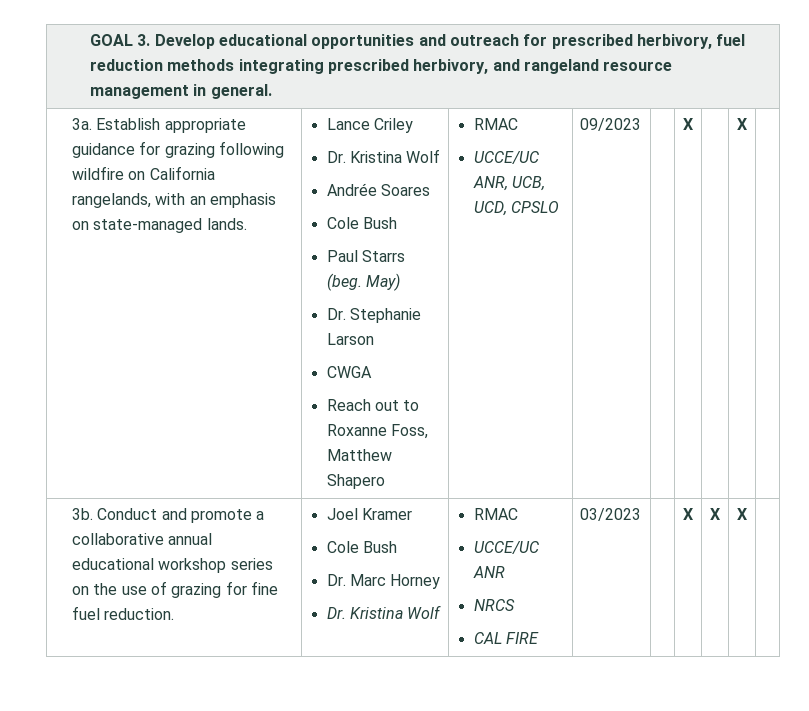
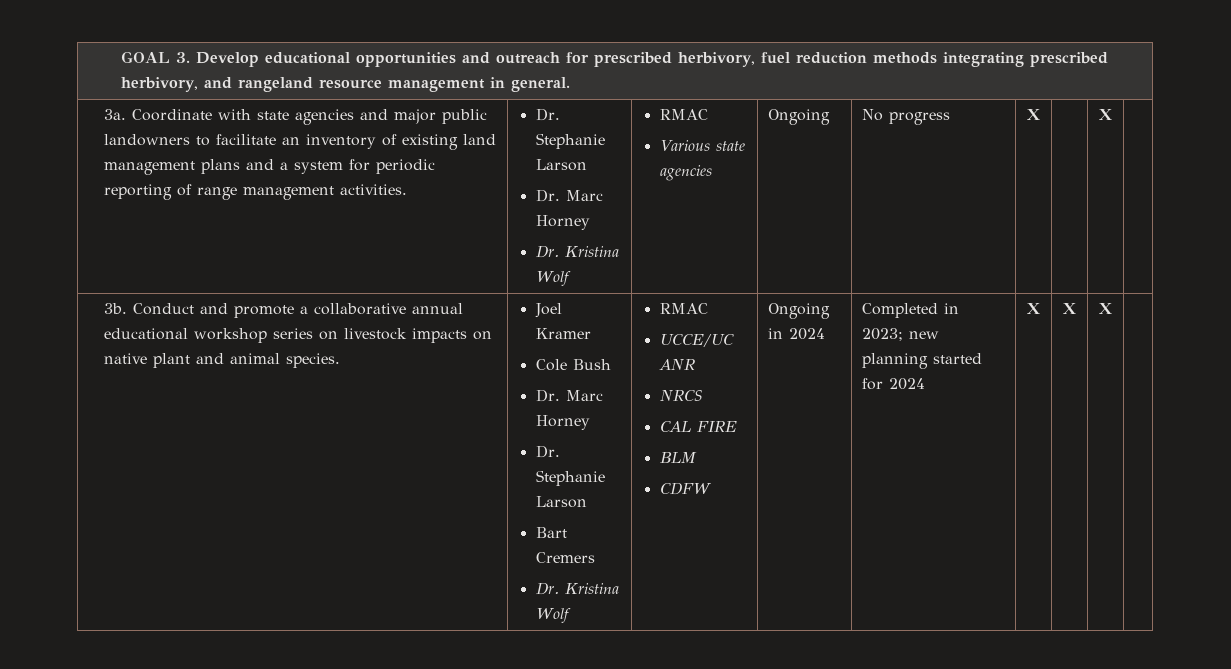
[96,118,246,133] [72,141,285,158] [72,166,215,180] [72,193,277,208] [72,218,247,233] [326,118,413,133] [326,149,441,163] [326,183,430,196] [326,217,397,229] [326,250,405,262] [326,273,400,291] [326,308,421,323] [326,333,374,345] [326,366,372,378] [326,399,420,411] [326,424,428,439] [326,449,392,461] [326,474,385,489] [473,118,518,130] [473,151,539,164] [472,176,545,191] [473,201,559,216] [580,118,642,131] Establish appropriate guidance for grazing following wildfire on California rangelands, with an emphasis on state-managed lands. | Lance Criley // Dr. Kristina Wolf // Andrée Soares // Cole Bush // Paul Starrs (beg. May) // Dr. Stephanie Larson // CWGA // Reach out to Roxanne Foss, Matthew Shapero | RMAC // UCCE/UC ANR, UCB, UCD, CPSLO | 09/2023 | -> [132,109,488,125] [104,134,497,150] [104,159,436,175] [104,184,408,200] [535,108,560,121] [535,133,605,149] [535,159,587,171] [535,189,603,202] [535,215,590,230] [535,245,619,258] [535,271,571,286] [659,109,708,120] [659,140,745,151] [659,165,712,181] [767,109,830,125] [861,109,950,125] Coordinate with state agencies and major public landowners to facilitate an inventory of existing land management plans and a system for periodic reporting of range management activities. | Dr. Stephanie Larson // Dr. Marc Horney // Dr. Kristina Wolf | RMAC // Various state agencies | Ongoing | No progress
[93,581,279,598] [72,606,175,620] the use of grazing for fine fuel reduction. -> [344,328,493,343] [104,353,341,368] livestock impacts on native plant and animal species.
(441, 581) none -> [535,445,560,458] [535,470,605,486] [535,496,587,508] [535,527,567,538] [535,552,595,563] // Dr. Stephanie Larson // Bart Cremers
[580,508,642,521] | 03/2023 | -> [659,452,697,463] [659,482,712,495] [767,303,830,319] [767,328,825,340] [861,303,959,318] [861,328,939,341] [861,353,982,369] [861,378,925,390] // BLM // CDFW | Ongoing in 2024 | Completed in 2023; new planning started for 2024

